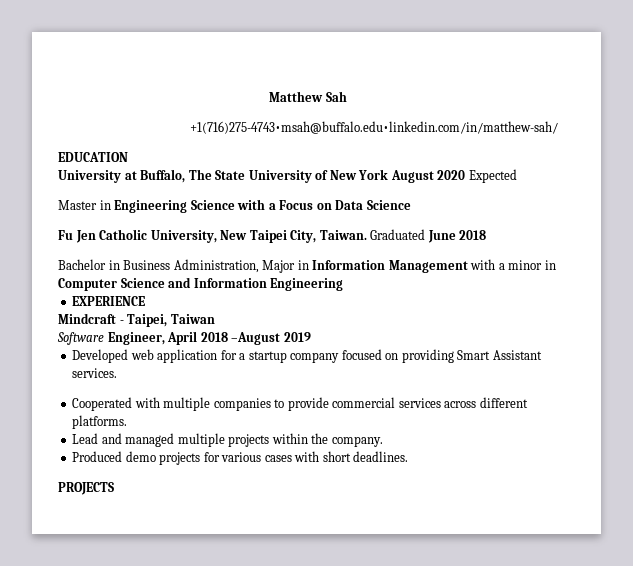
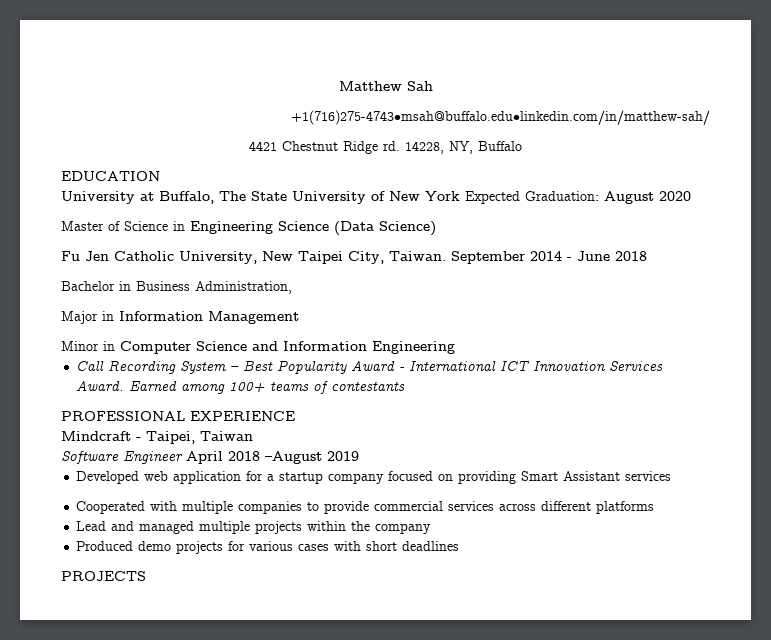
(558, 127) none -> [249,141,522,154] // 4421 Chestnut Ridge rd. 14228, NY, Buffalo
(389, 174) none -> [465,191,599,204] Expected Graduation:
[468,169,517,183] Expected -> (691, 196) none
(97, 205) none -> [108,221,168,231] of Science
[237,199,411,210] with a Focus on Data Science -> [334,221,436,236] (Data Science)
[370,229,426,240] Graduated -> [451,251,572,264] September 2014 -
(259, 266) none -> (292, 287) //
[470,259,543,270] with a minor -> [61,341,99,351] // Minor
(344, 284) none -> [76,360,664,374] [76,381,406,394] [61,411,185,421] Call Recording System – Best Popularity Award - International ICT Innovation Services Award. Earned among 100+ teams of contestants // PROFESSIONAL
[107,332,165,345] Engineer, -> [123,451,183,464] Engineer
[72,368,118,378] services. -> [625,471,672,481] services
[72,415,128,429] platforms. -> [596,501,655,514] platforms
[331,436,383,447] company. -> [375,523,432,534] company
[353,451,409,462] deadlines. -> [402,541,460,551] deadlines

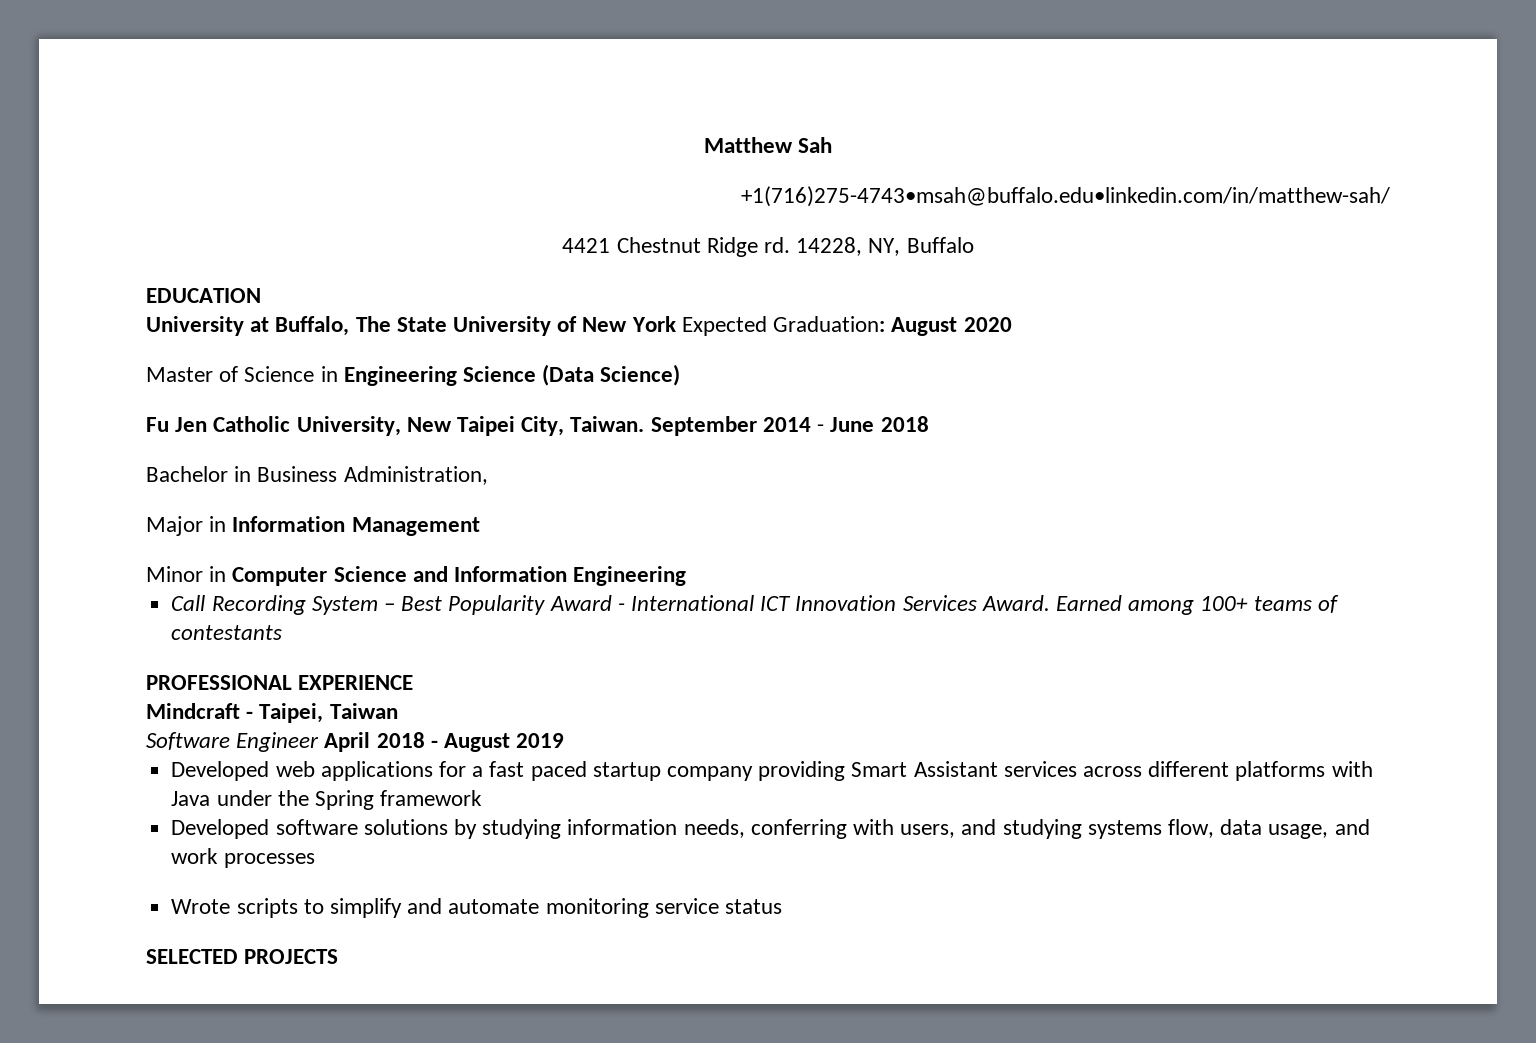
[265,451,322,464] –August -> [430,733,511,752] - August
[173,471,242,484] application -> [320,761,433,781] applications
[279,471,454,484] startup company focused on -> [489,761,753,781] fast paced startup company
[76,501,655,514] [76,521,432,534] [76,541,460,554] // Cooperated with multiple companies to provide commercial services across different platforms // Lead and managed multiple projects within the company // Produced demo projects for various cases with short deadlines // -> [1083,761,1373,781] [171,790,483,810] [171,819,1370,839] [171,848,315,868] [171,898,782,918] [146,949,238,964] across different platforms with Java under the Spring framework // Developed software solutions by studying information needs, conferring with users, and studying systems flow, data usage, and work processes // Wrote scripts to simplify and automate monitoring service status // SELECTED

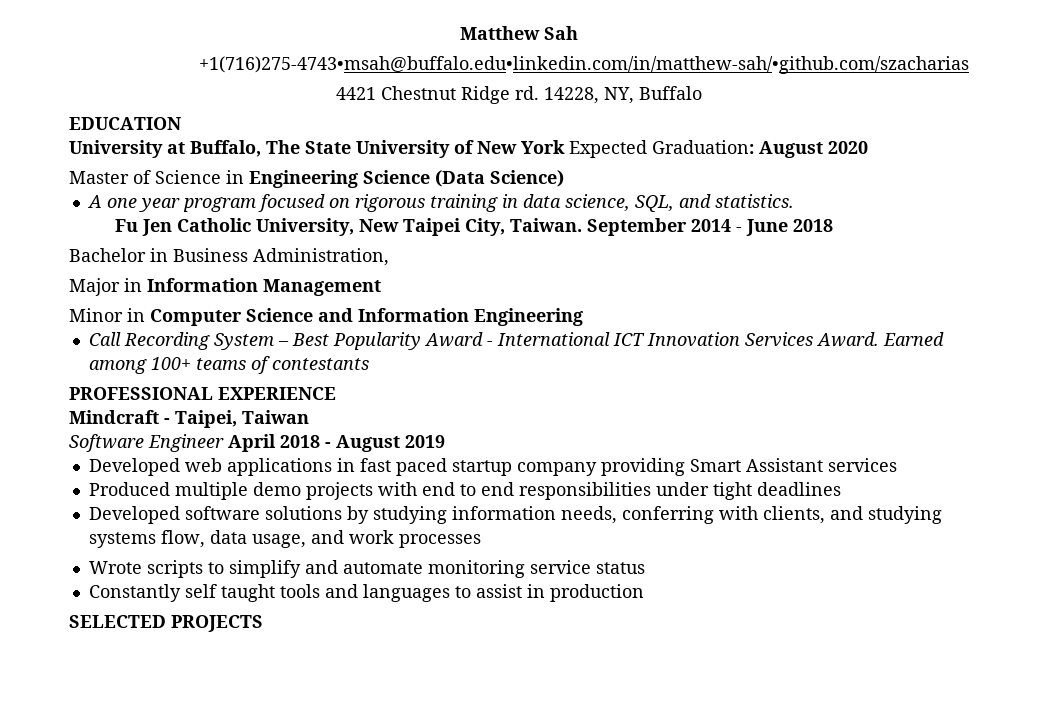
[741,186,1390,207] +1(716)275-4743•msah@buffalo.edu•linkedin.com/in/matthew-sah/ -> [199,56,969,74] +1(716)275-4743•msah@buffalo.edu•linkedin.com/in/matthew-sah/•github.com/szacharias
(681, 375) none -> [86,194,794,212] // A one year program focused on rigorous training in data science, SQL, and statistics.
[438,761,484,777] for a -> [336,458,355,472] in
[1083,761,1373,781] [171,790,483,810] across different platforms with Java under the Spring framework -> [88,482,841,500] // Produced multiple demo projects with end to end responsibilities under tight deadlines
[900,824,956,838] users, -> [762,506,825,524] clients,
(782, 906) none -> [88,584,644,602] // Constantly self taught tools and languages to assist in production

